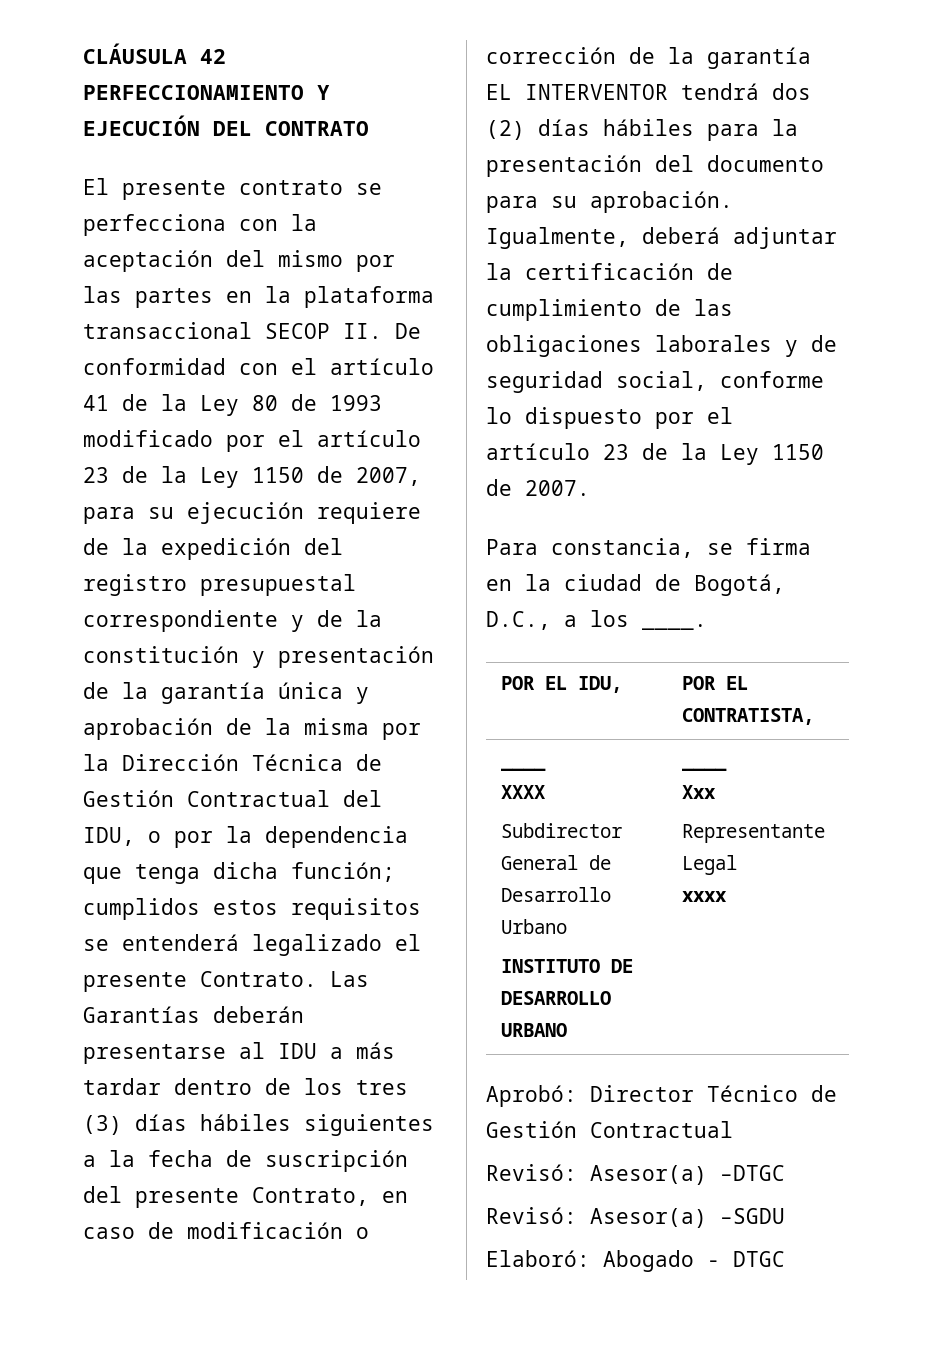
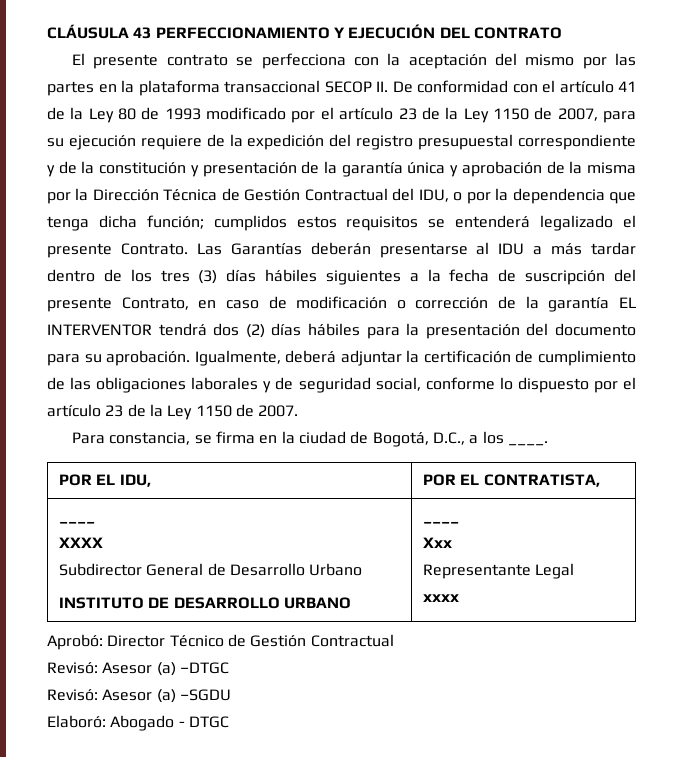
[200,49,226,64] 42 -> [133,27,152,39] 43
[590,1165,707,1185] Asesor(a) -> [102,662,176,676] Asesor (a)
[590,1208,707,1228] Asesor(a) -> [102,689,176,703] Asesor (a)

